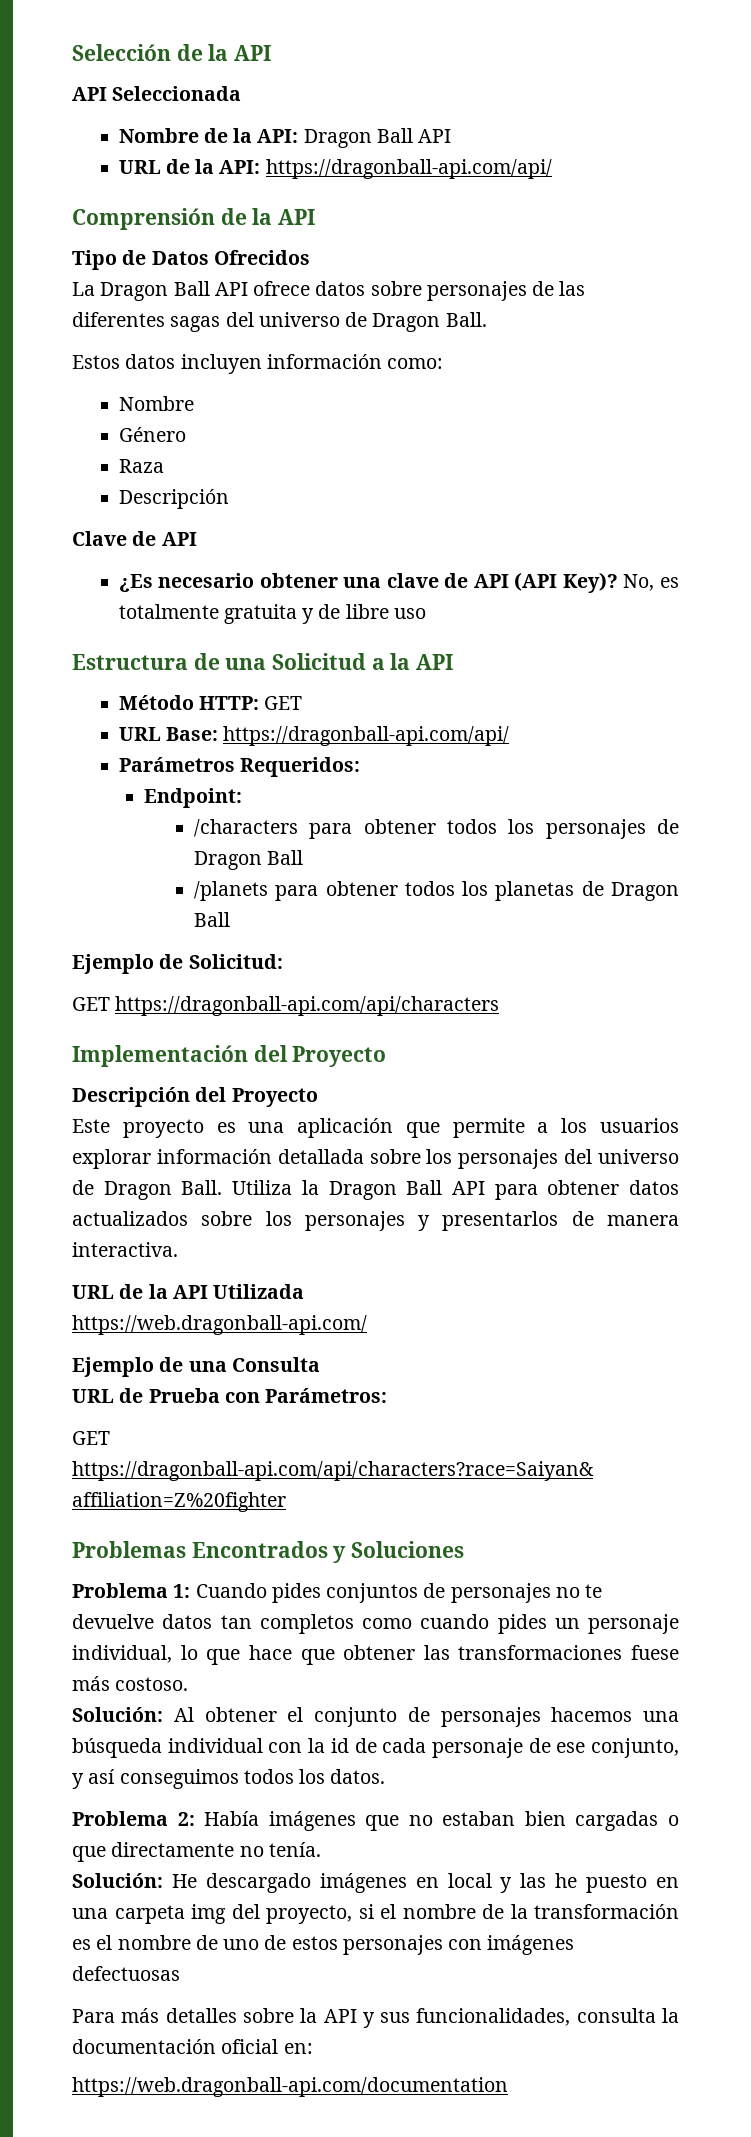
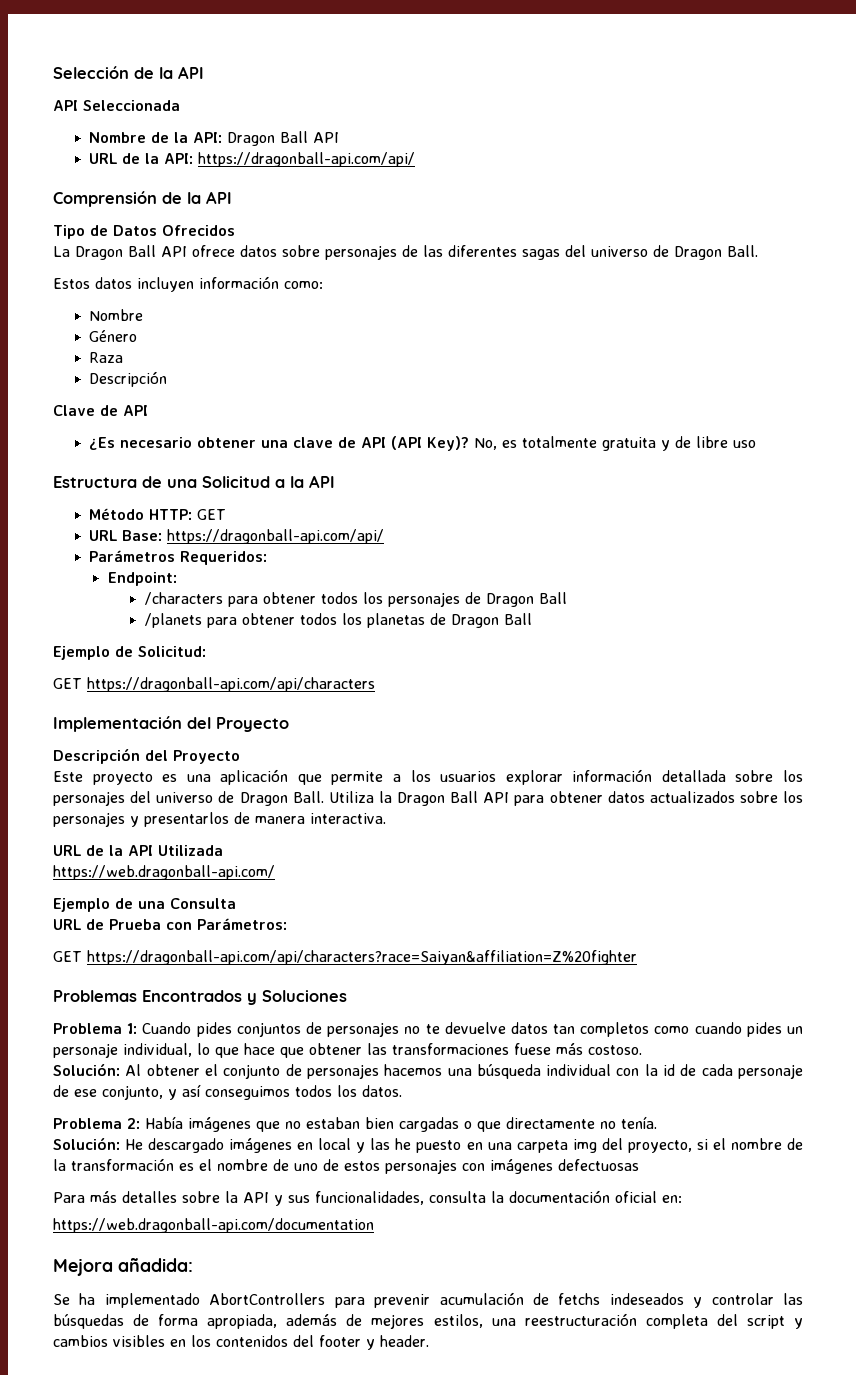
(508, 2087) none -> [53,1258,193,1276] [53,1292,803,1308] [53,1313,804,1329] [53,1335,429,1350] // Mejora añadida: // Se ha implementado AbortControllers para prevenir acumulación de fetchs indeseados y controlar las búsquedas de forma apropiada, además de mejores estilos, una reestructuración completa del script y cambios visibles en los contenidos del footer y header.

